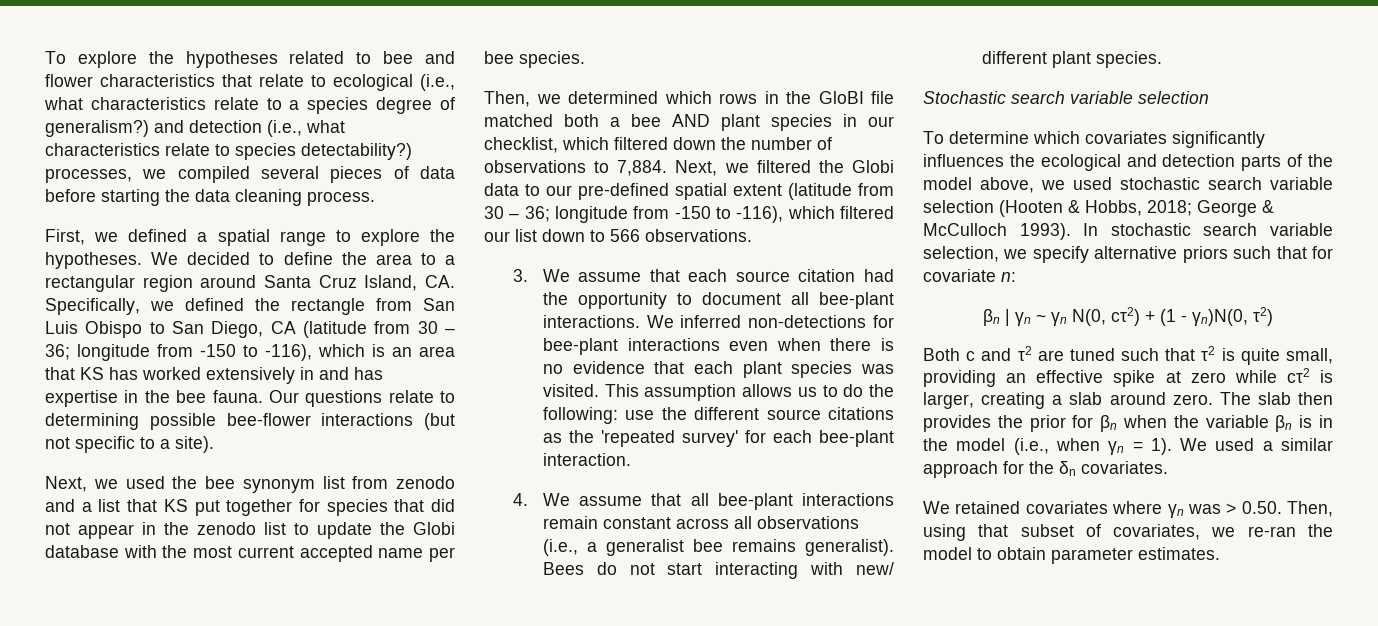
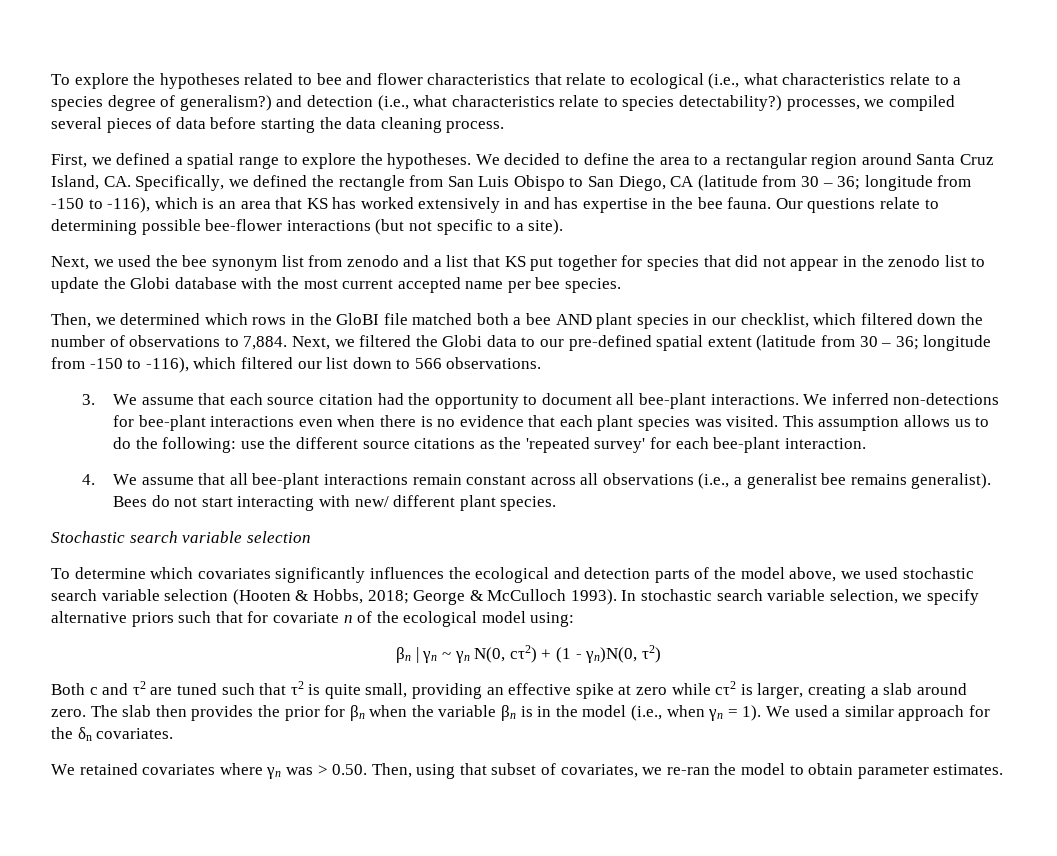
[1001,272,1016,282] n: -> [343,611,575,627] n of the ecological model using:

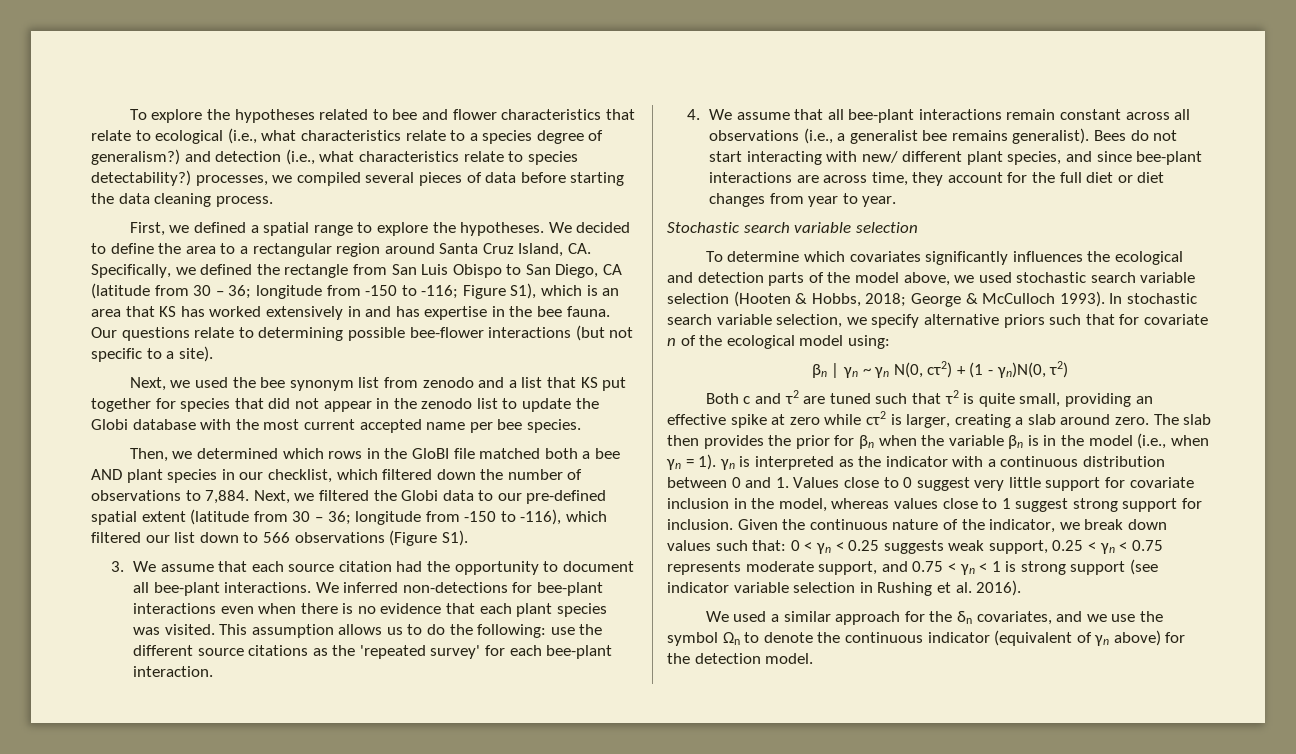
[107,197,151,213] -116), -> [421,283,537,299] -116; Figure S1),
[446,357,542,369] observations. -> [294,530,468,546] observations (Figure S1).
[500,496,557,511] species. -> [1007,151,1203,165] [708,172,1165,186] [708,193,897,207] species, and since bee-plant interactions are across time, they account for the full diet or diet changes from year to year.
(762, 713) none -> [719,456,1166,470] [667,477,1194,491] [667,498,1203,512] [667,519,1167,533] [667,540,1163,554] [667,559,1159,575] [667,580,1022,596] γn is interpreted as the indicator with a continuous distribution between 0 and 1. Values close to 0 suggest very little support for covariate inclusion in the model, whereas values close to 1 suggest strong support for inclusion. Given the continuous nature of the indicator, we break down values such that: 0 < γn < 0.25 suggests weak support, 0.25 < γn < 0.75 represents moderate support, and 0.75 < γn < 1 is strong support (see indicator variable selection in Rushing et al. 2016). //
[96,728,174,739] [51,763,1004,779] covariates. // We retained covariates where γn was > 0.50. Then, using that subset of covariates, we re-ran the model to obtain parameter estimates. -> [976,611,1163,625] [667,630,1186,646] [667,653,814,664] covariates, and we use the symbol Ωn to denote the continuous indicator (equivalent of γn above) for the detection model.

